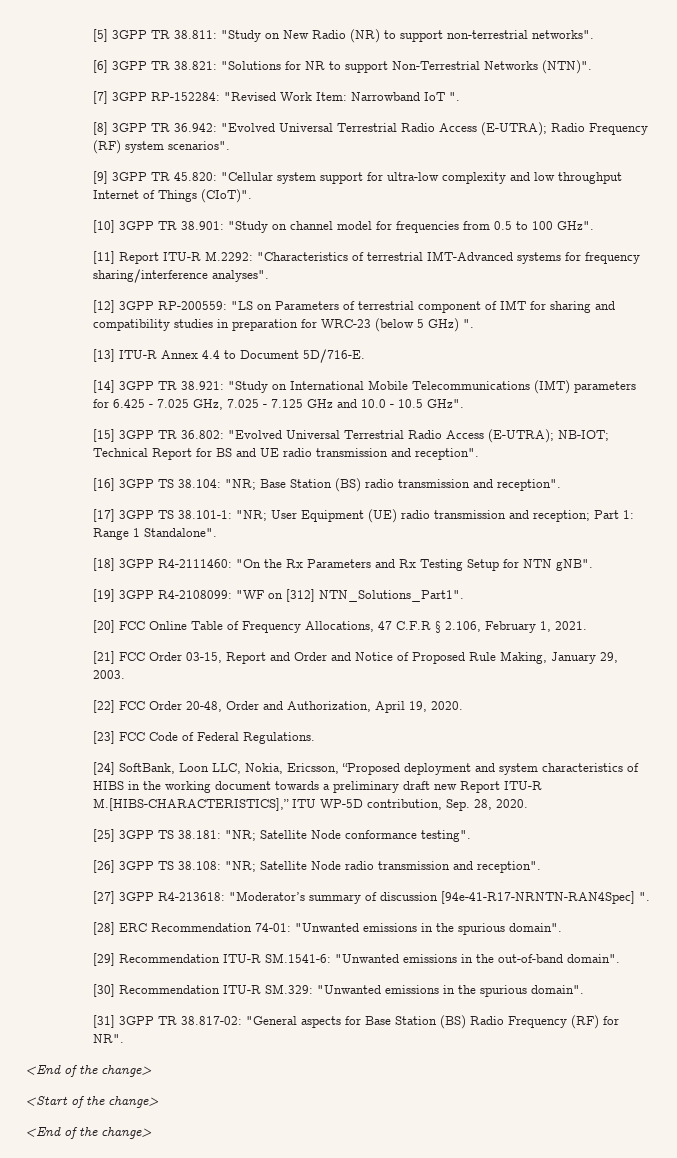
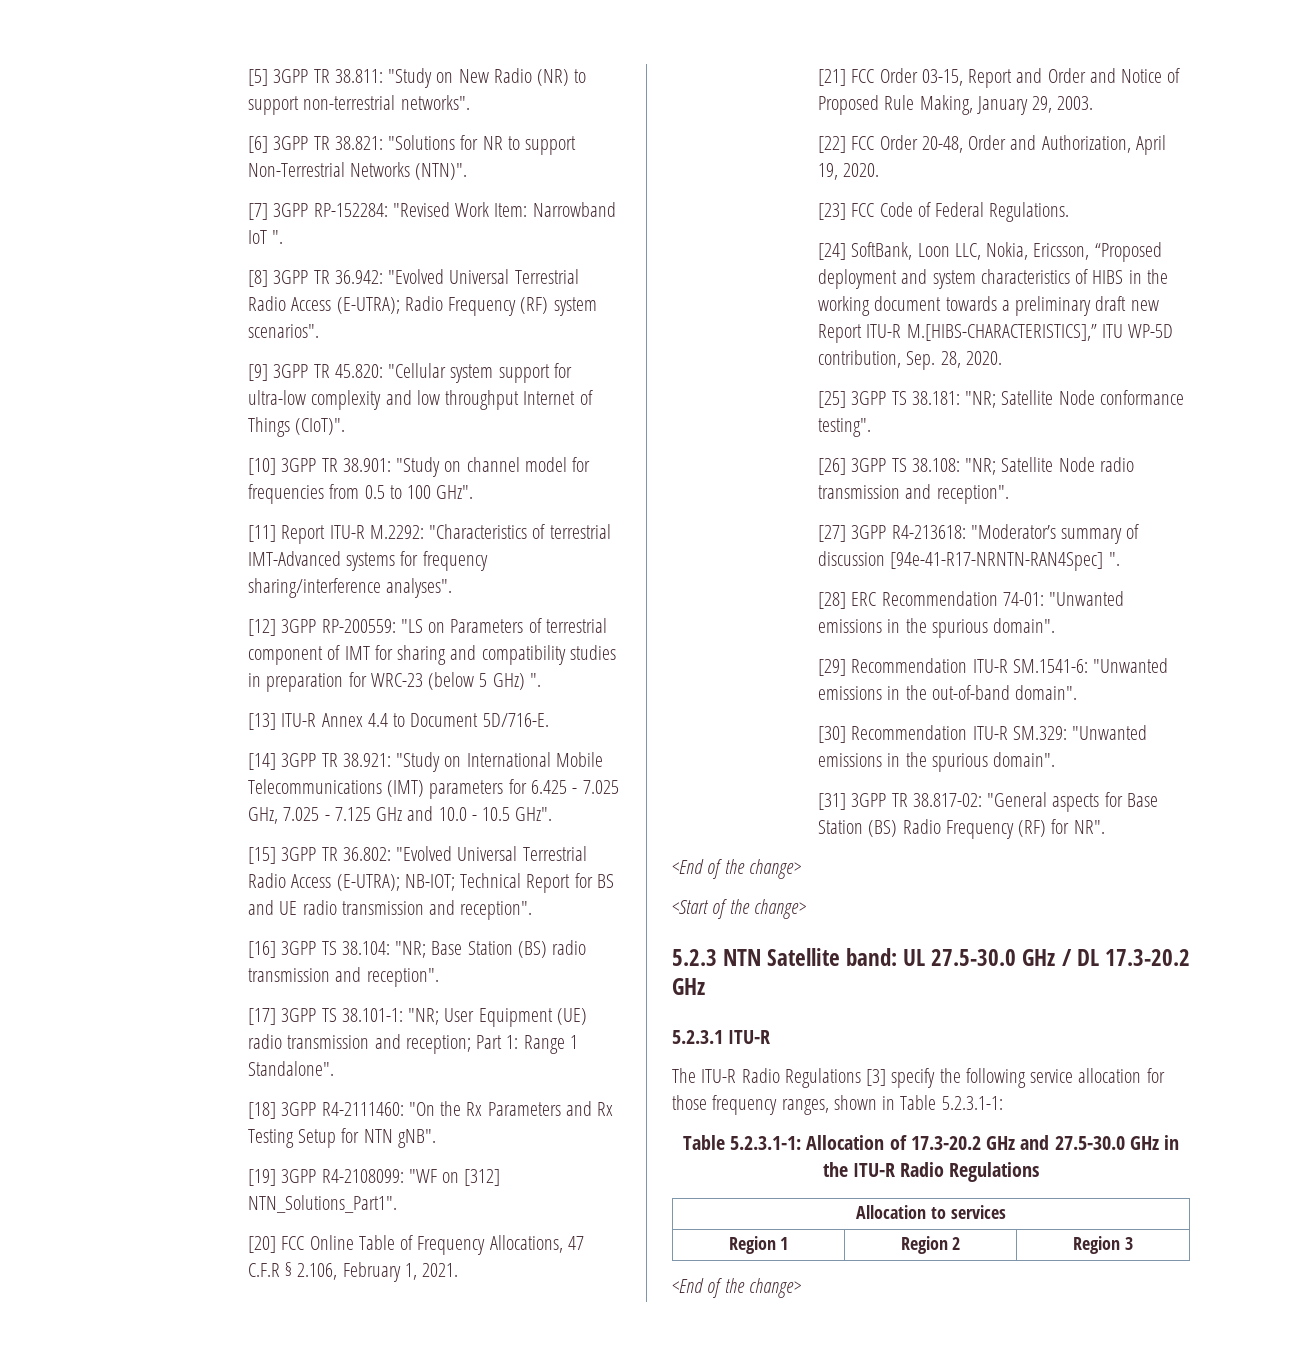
(159, 1102) none -> [672,948,1190,966] [672,978,705,995] [672,1030,771,1044] [672,1068,1165,1088] [672,1095,1003,1115] [682,1135,1180,1150] [822,1162,1040,1182] [856,1205,1006,1219] [728,1236,789,1254] [900,1236,961,1254] [1073,1236,1133,1254] // 5.2.3 NTN Satellite band: UL 27.5-30.0 GHz / DL 17.3-20.2 GHz // 5.2.3.1 ITU-R // The ITU-R Radio Regulations [3] specify the following service allocation for those frequency ranges, shown in Table 5.2.3.1-1: // Table 5.2.3.1-1: Allocation of 17.3-20.2 GHz and 27.5-30.0 GHz in the ITU-R Radio Regulations // Allocation to services // Region 1 | Region 2 | Region 3

